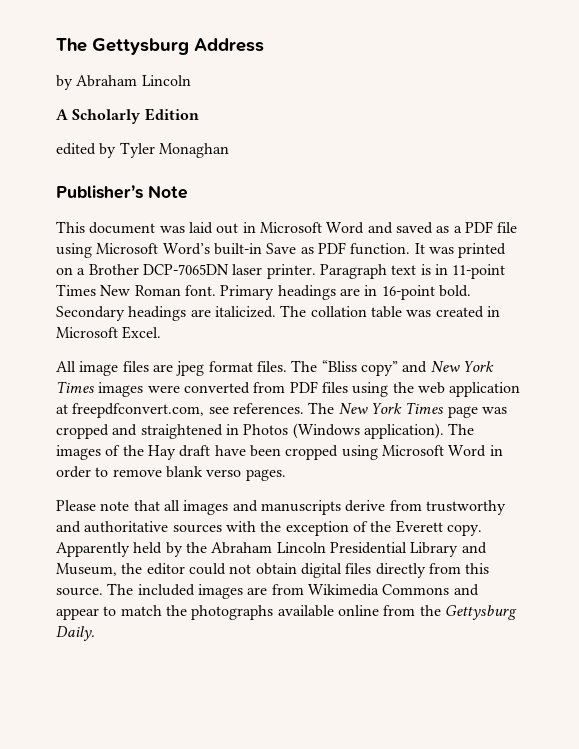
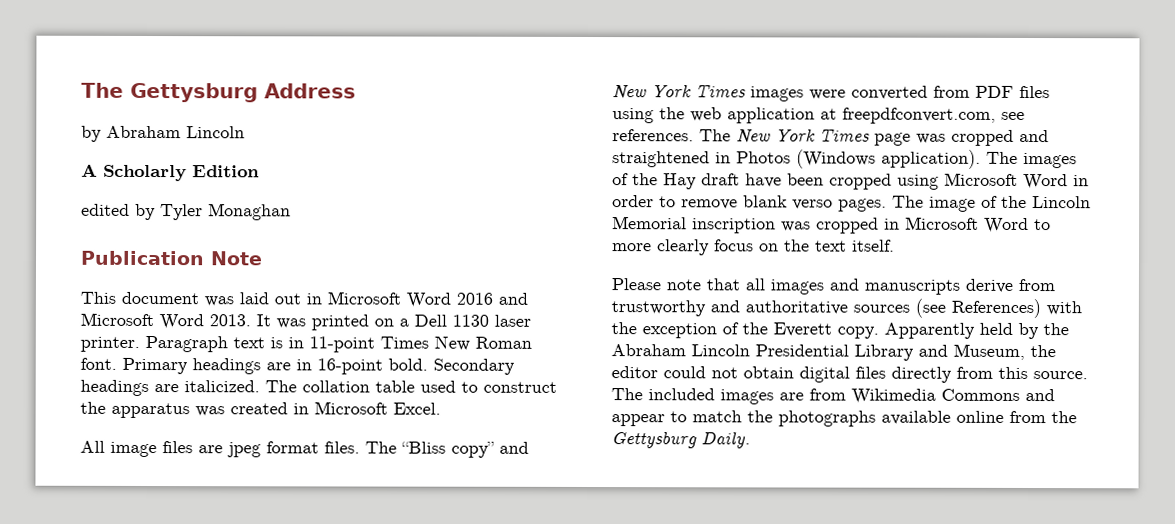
[56,185,143,199] Publisher’s -> [80,250,205,266] Publication
[367,221,518,234] [56,242,411,258] and saved as a PDF file using Microsoft Word’s built-in Save as PDF function. -> [456,292,528,305] [80,312,251,330] 2016 and Microsoft Word 2013.
[88,264,229,275] Brother DCP-7065DN -> [414,314,489,327] Dell 1130
(402, 312) none -> [420,380,557,393] [80,401,190,419] used to construct the apparatus
(286, 475) none -> [892,195,1091,212] [612,216,1051,234] [612,239,895,256] The image of the Lincoln Memorial inscription was cropped in Microsoft Word to more clearly focus on the text itself.
(222, 528) none -> [915,298,1041,319] (see References)

